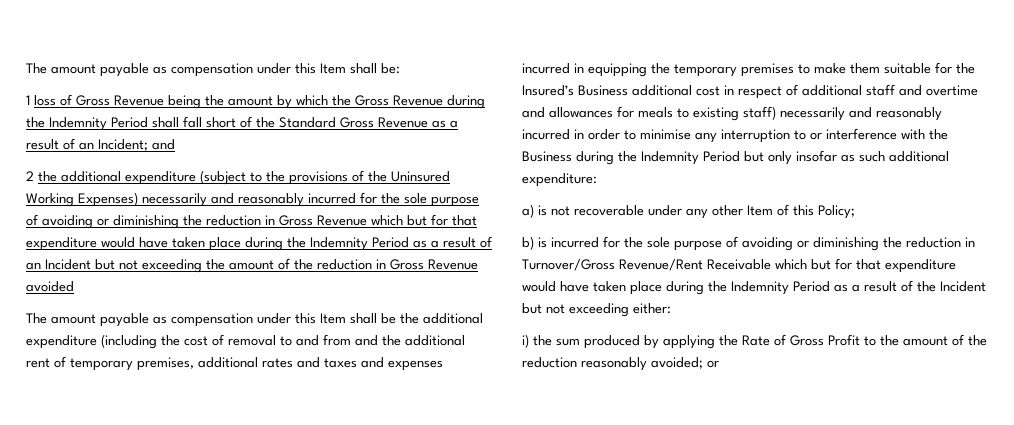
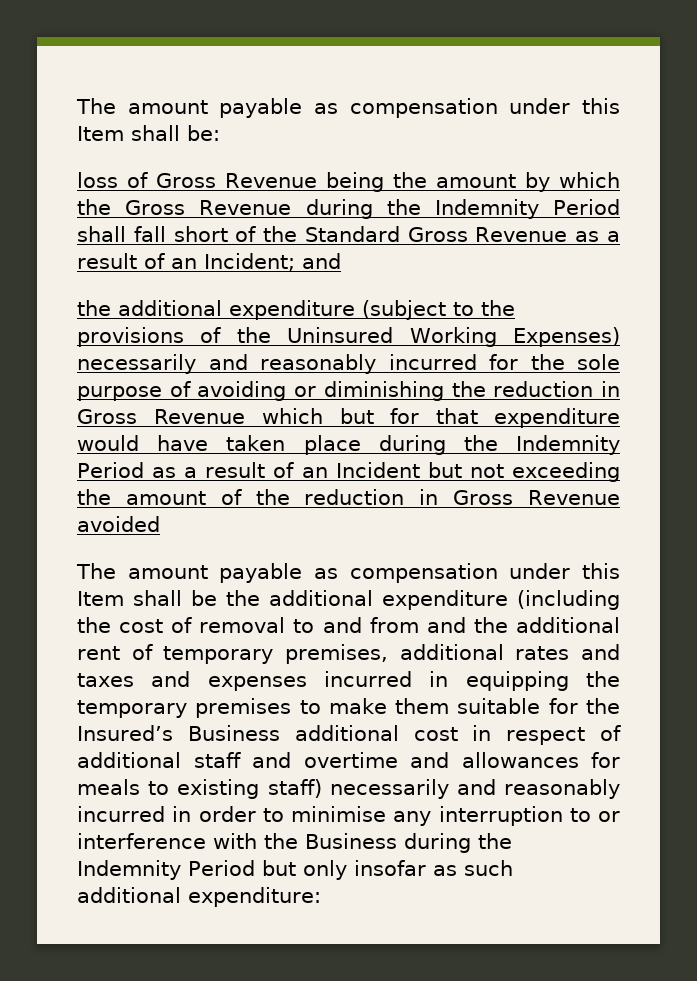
[26,95,30,105] 1 -> (220, 133) none
[26,171,34,181] 2 -> (341, 261) none
[522,204,855,219] [522,236,975,251] [522,258,956,273] [522,280,986,295] [522,303,671,317] [522,334,987,349] [522,357,719,371] // a) is not recoverable under any other Item of this Policy; // b) is incurred for the sole purpose of avoiding or diminishing the reduction in Turnover/Gross Revenue/Rent Receivable which but for that expenditure would have taken place during the Indemnity Period as a result of the Incident but not exceeding either: // i) the sum produced by applying the Rate of Gross Profit to the amount of the reduction reasonably avoided; or -> (321, 897) none

